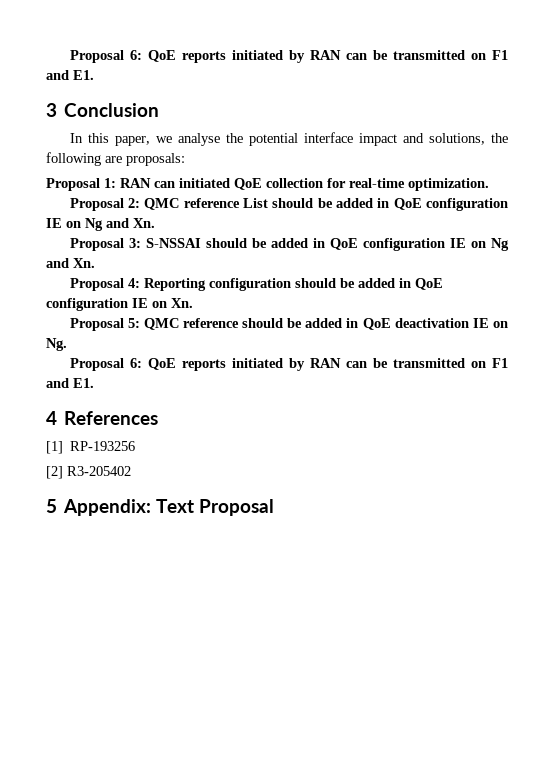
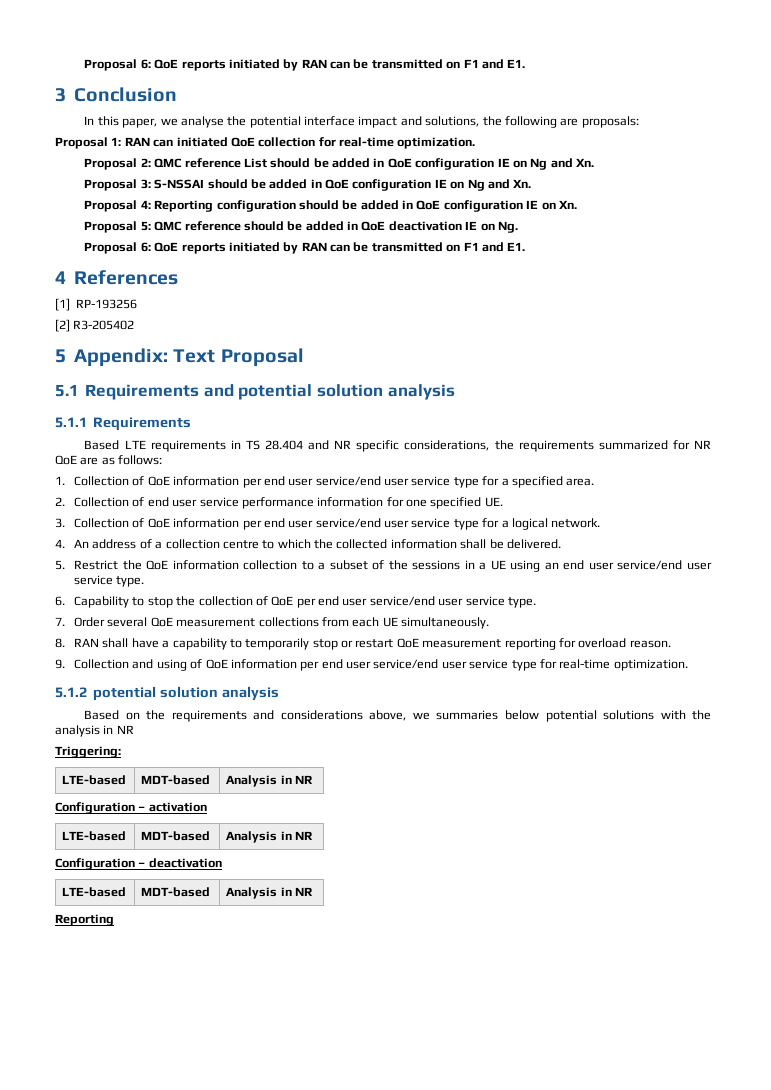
(275, 507) none -> [55,384,455,400] [55,417,192,431] [84,440,711,452] [55,455,163,465] [55,476,595,488] [55,497,503,509] [55,518,601,530] [55,539,561,549] [55,560,712,572] [74,575,145,587] [55,596,536,608] [55,617,490,629] [55,638,671,650] [55,659,688,671] [55,686,280,701] [84,710,711,722] [55,725,134,737] [55,746,121,758] [62,775,127,785] [141,775,211,785] [226,775,314,787] [55,802,207,814] [62,831,127,841] [141,831,211,841] [226,831,314,843] [55,858,222,870] [62,887,127,897] [141,887,211,897] [226,887,314,899] [55,914,114,926] // 5.1 Requirements and potential solution analysis // 5.1.1 Requirements // Based LTE requirements in TS 28.404 and NR specific considerations, the requirements summarized for NR QoE are as follows: // 1. Collection of QoE information per end user service/end user service type for a specified area. // 2. Collection of end user service performance information for one specified UE. // 3. Collection of QoE information per end user service/end user service type for a logical network. // 4. An address of a collection centre to which the collected information shall be delivered. // 5. Restrict the QoE information collection to a subset of the sessions in a UE using an end user service/end user service type. // 6. Capability to stop the collection of QoE per end user service/end user service type. // 7. Order several QoE measurement collections from each UE simultaneously. // 8. RAN shall have a capability to temporarily stop or restart QoE measurement reporting for overload reason. // 9. Collection and using of QoE information per end user service/end user service type for real-time optimization. // 5.1.2 potential solution analysis // Based on the requirements and considerations above, we summaries below potential solutions with the analysis in NR // Triggering: // LTE-based | MDT-based | Analysis in NR // Configuration – activation // LTE-based | MDT-based | Analysis in NR // Configuration – deactivation // LTE-based | MDT-based | Analysis in NR // Reporting

